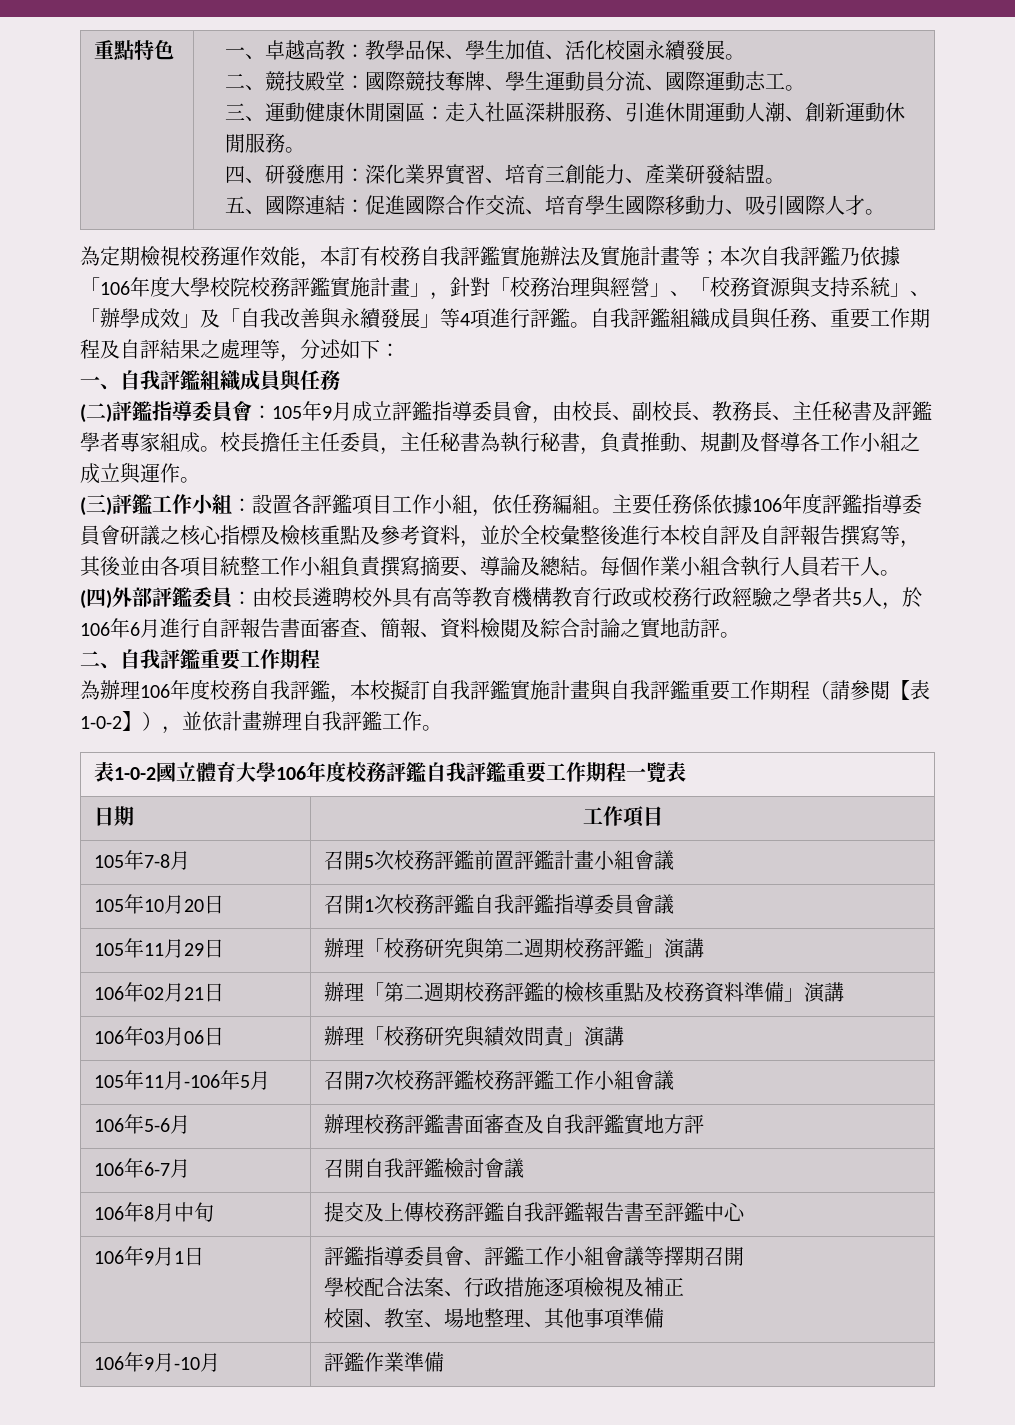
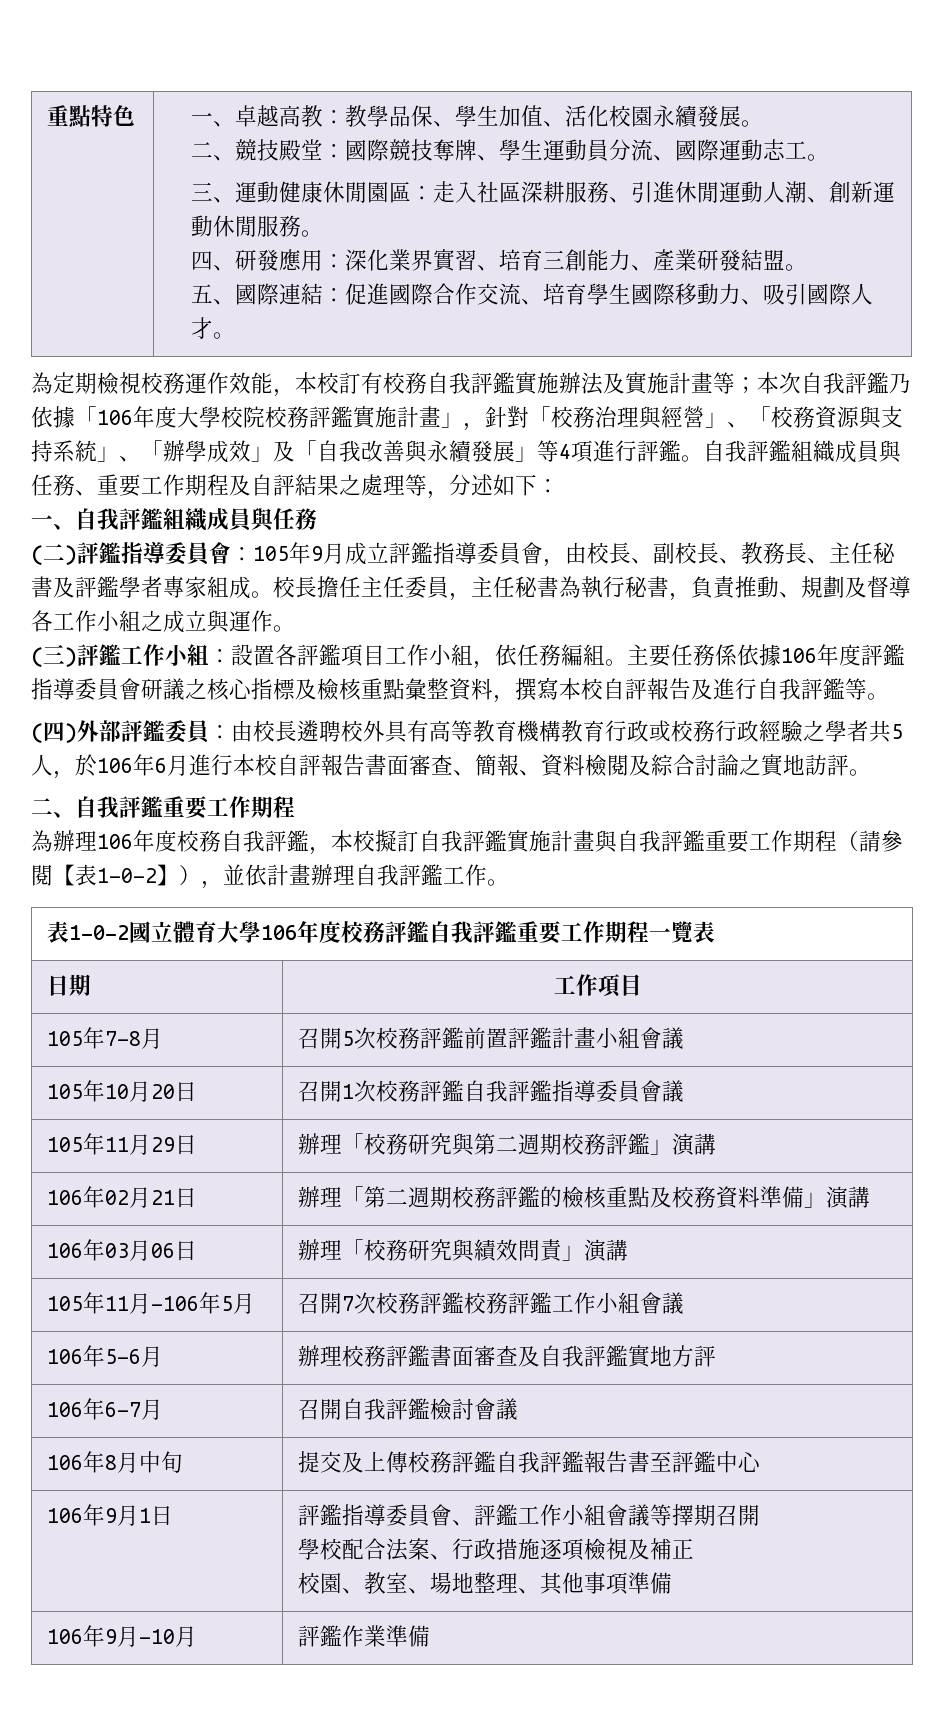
(340, 256) none -> [317,372,339,394] 校
[360,525,920,548] [80,556,880,577] 及參考資料，並於全校彙整後進行本校自評及自評報告撰寫等，其後並由各項目統整工作小組負責撰寫摘要、導論及總結。每個作業小組含執行人員若干人 -> [405,678,867,703] 彙整資料，撰寫本校自評報告及進行自我評鑑等
(200, 628) none -> [233,754,277,776] 本校

